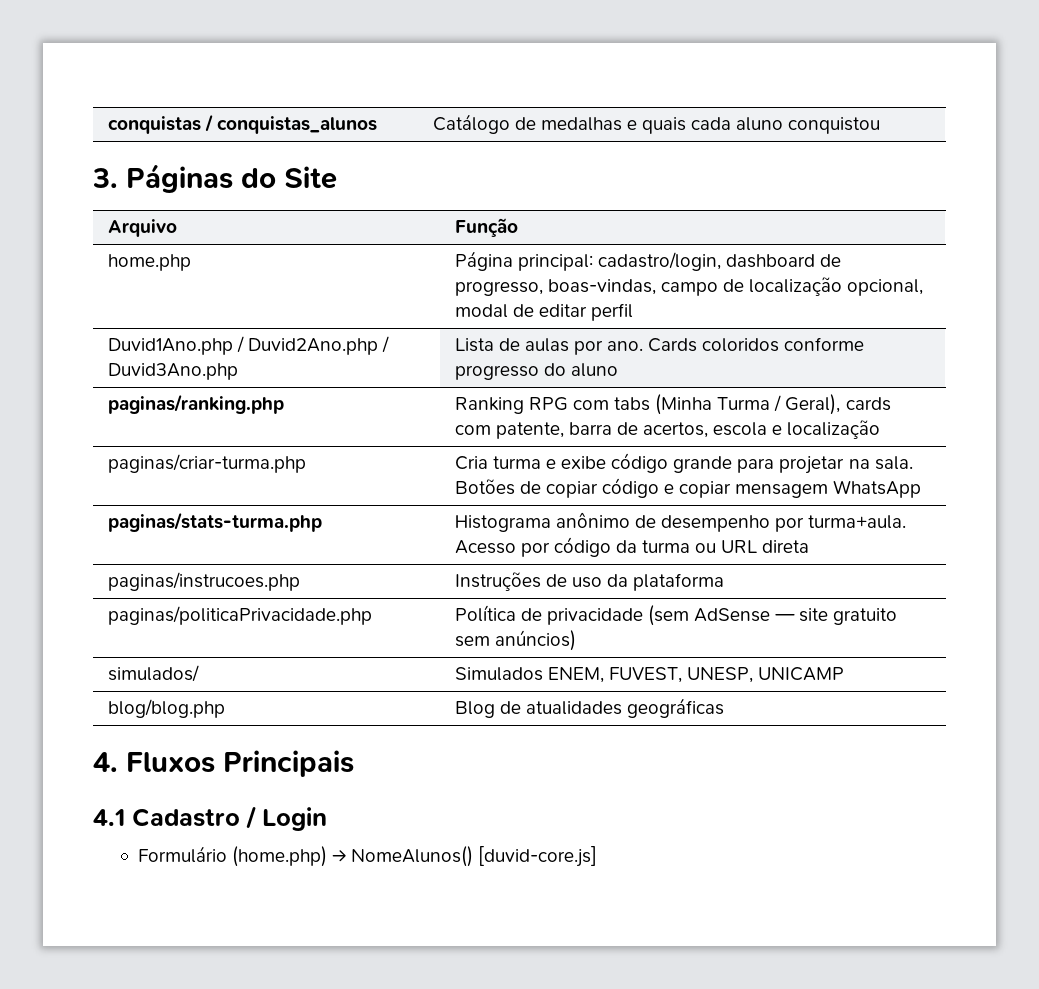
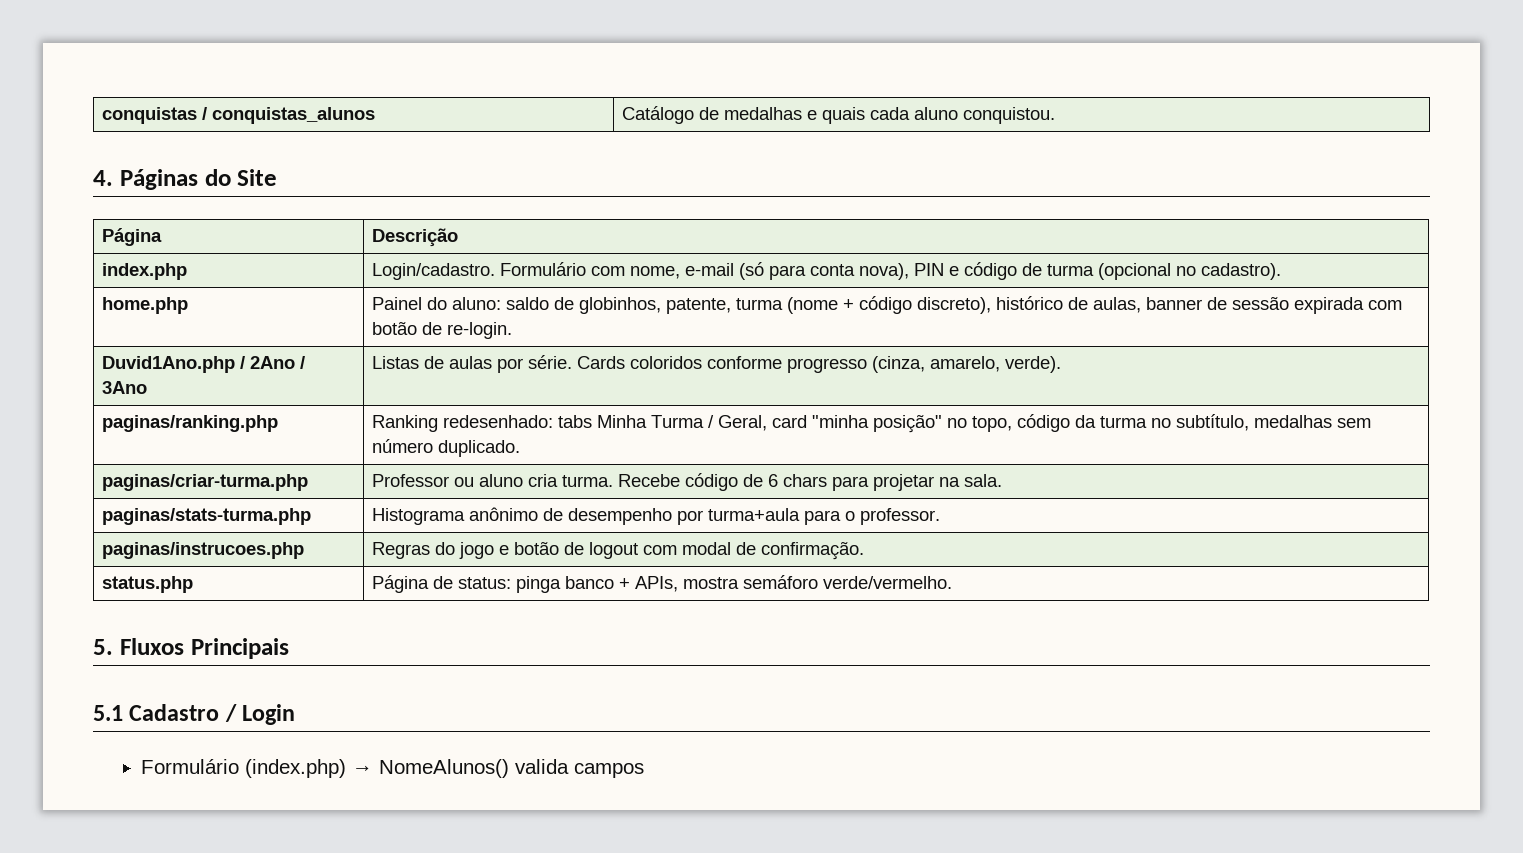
[788,117,881,134] [92,168,118,188] conquistou // 3. -> [963,107,1056,124] [93,170,113,186] conquistou. // 4.
[107,219,177,237] [454,218,518,237] [107,254,191,271] [454,251,842,271] [454,277,924,296] [454,303,633,321] [107,336,389,355] [107,363,238,380] [454,338,494,352] Arquivo | Função // home.php | Página principal: cadastro/login, dashboard de progresso, boas-vindas, campo de localização opcional, modal de editar perfil // Duvid1Ano.php / Duvid2Ano.php / Duvid3Ano.php | Lista -> [102,228,163,246] [372,228,459,247] [102,263,188,280] [372,262,1282,280] [102,297,189,314] [372,296,1403,314] [372,321,513,339] [102,356,306,373] [102,381,148,394] [372,356,420,369] Página | Descrição // index.php | Login/cadastro. Formulário com nome, e-mail (só para conta nova), PIN e código de turma (opcional no cadastro). // home.php | Painel do aluno: saldo de globinhos, patente, turma (nome + código discreto), histórico de aulas, banner de sessão expirada com botão de re-login. // Duvid1Ano.php / 2Ano / 3Ano | Listas
[607,341,644,351] ano. -> [528,355,573,369] série.
[543,363,618,377] do aluno -> [872,356,1062,373] (cinza, amarelo, verde).
[528,394,891,415] [454,420,881,439] [107,454,306,473] [454,453,913,474] [454,478,922,498] RPG com tabs (Minha Turma / Geral), cards com patente, barra de acertos, escola e localização // paginas/criar-turma.php | Cria turma e exibe código grande para projetar na sala. Botões de copiar código e copiar mensagem WhatsApp -> [443,414,1372,433] [372,439,521,457] [102,474,309,491] [372,473,1003,491] redesenhado: tabs Minha Turma / Geral, card "minha posição" no topo, código da turma no subtítulo, medalhas sem número duplicado. // paginas/criar-turma.php | Professor ou aluno cria turma. Recebe código de 6 chars para projetar na sala.
[808,515,907,529] [454,537,810,557] [107,572,300,591] [454,572,725,591] [107,606,372,625] [454,605,898,626] [454,630,576,651] [107,665,199,682] [454,667,845,683] [107,699,225,718] [454,698,724,718] [93,752,118,772] turma+aula. Acesso por código da turma ou URL direta // paginas/instrucoes.php | Instruções de uso da plataforma // paginas/politicaPrivacidade.php | Política de privacidade (sem AdSense — site gratuito sem anúncios) // simulados/ | Simulados ENEM, FUVEST, UNESP, UNICAMP // blog/blog.php | Blog de atualidades geográficas // 4. -> [708,508,941,525] [102,542,305,559] [372,541,865,560] [102,576,194,593] [372,575,953,593] [93,639,113,655] turma+aula para o professor. // paginas/instrucoes.php | Regras do jogo e botão de logout com modal de confirmação. // status.php | Página de status: pinga banco + APIs, mostra semáforo verde/vermelho. // 5.
[93,809,125,826] 4.1 -> [93,705,123,721] 5.1
[231,846,327,867] (home.php) -> [245,759,347,778] (index.php)
[478,846,598,867] [duvid-core.js] -> [515,759,645,778] valida campos

